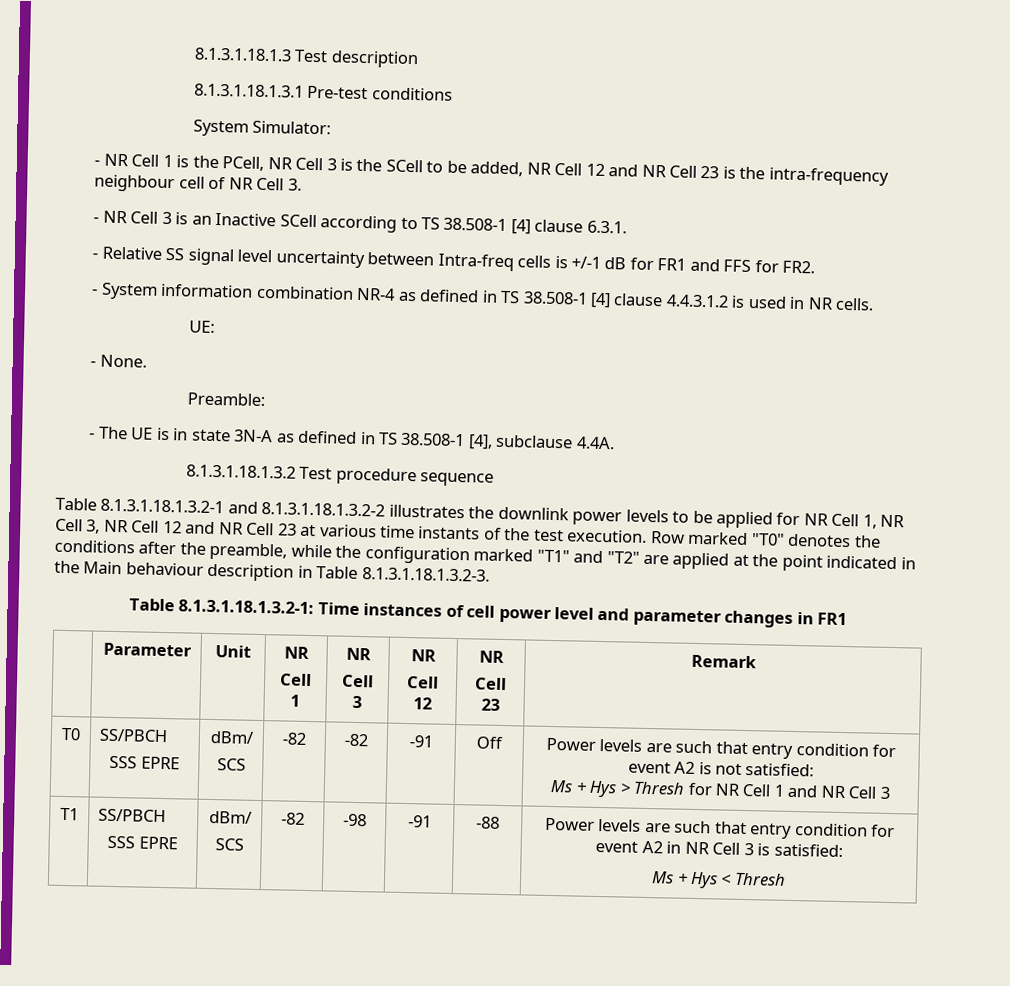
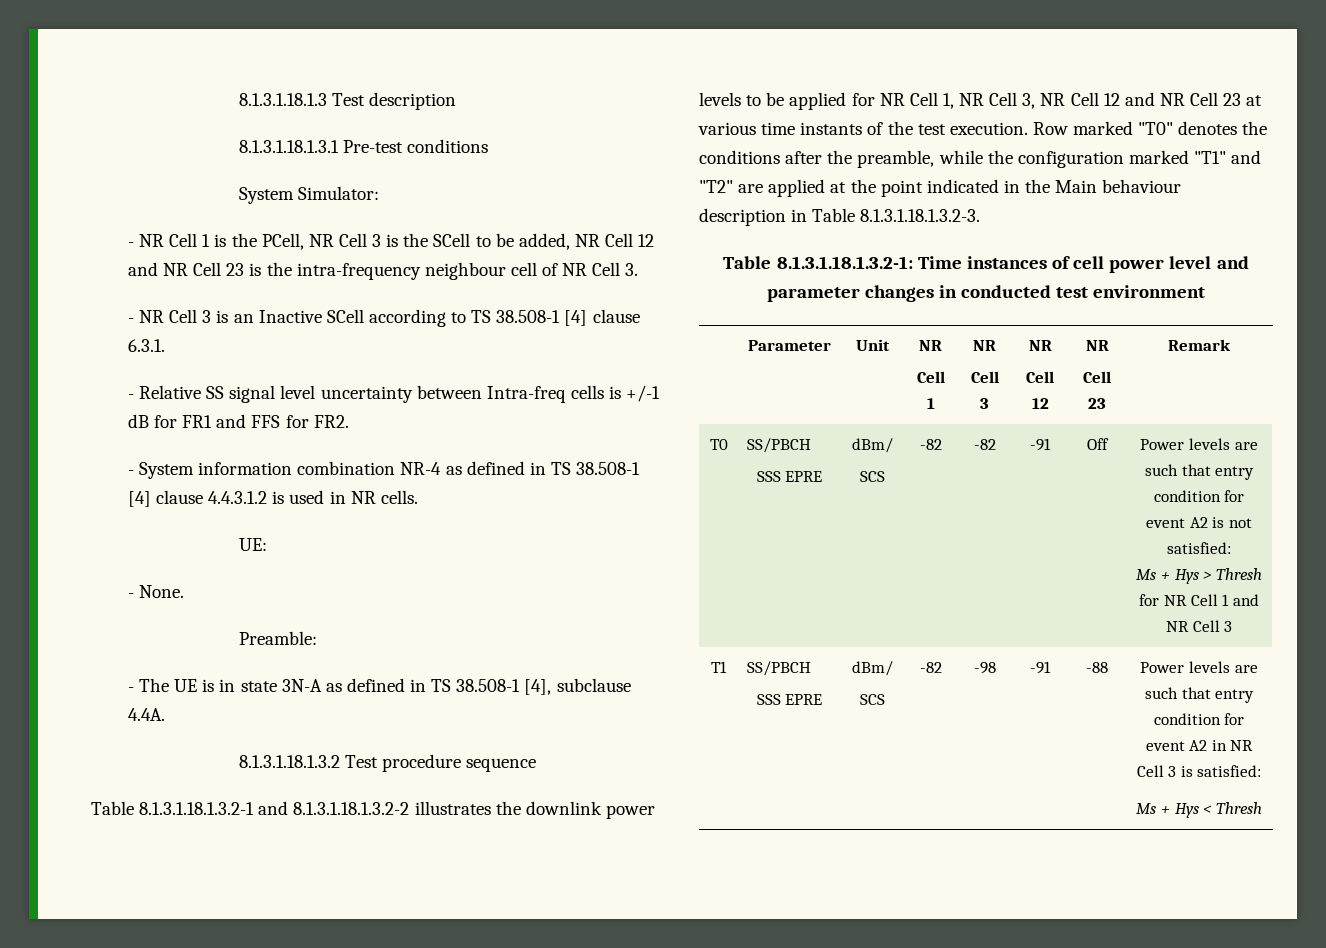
[817,612,848,626] FR1 -> [961,285,1206,298] conducted test environment

